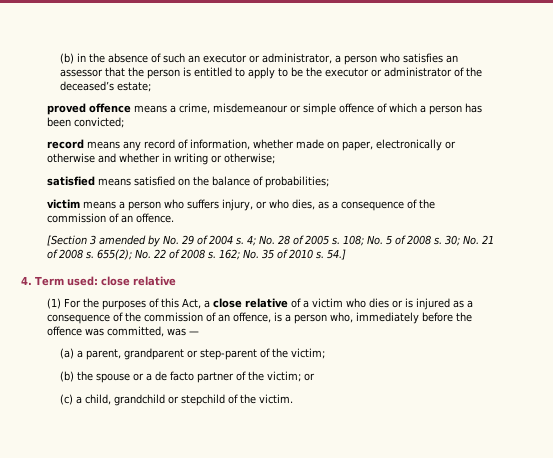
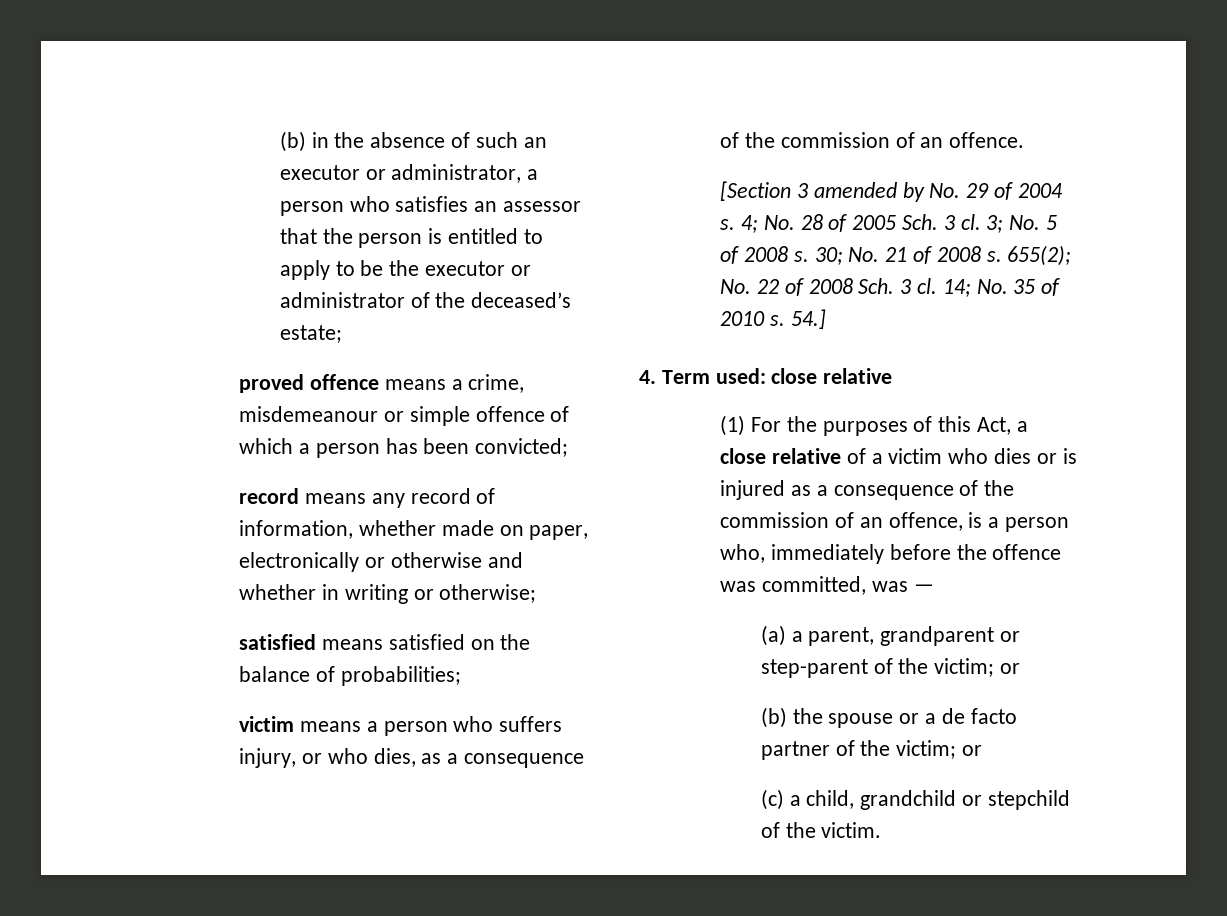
[332,235,365,246] s. 108; -> [901,214,1004,233] Sch. 3 cl. 3;
[208,249,241,260] s. 162; -> [858,278,971,297] Sch. 3 cl. 14;
(326, 353) none -> [999,663,1020,674] or

